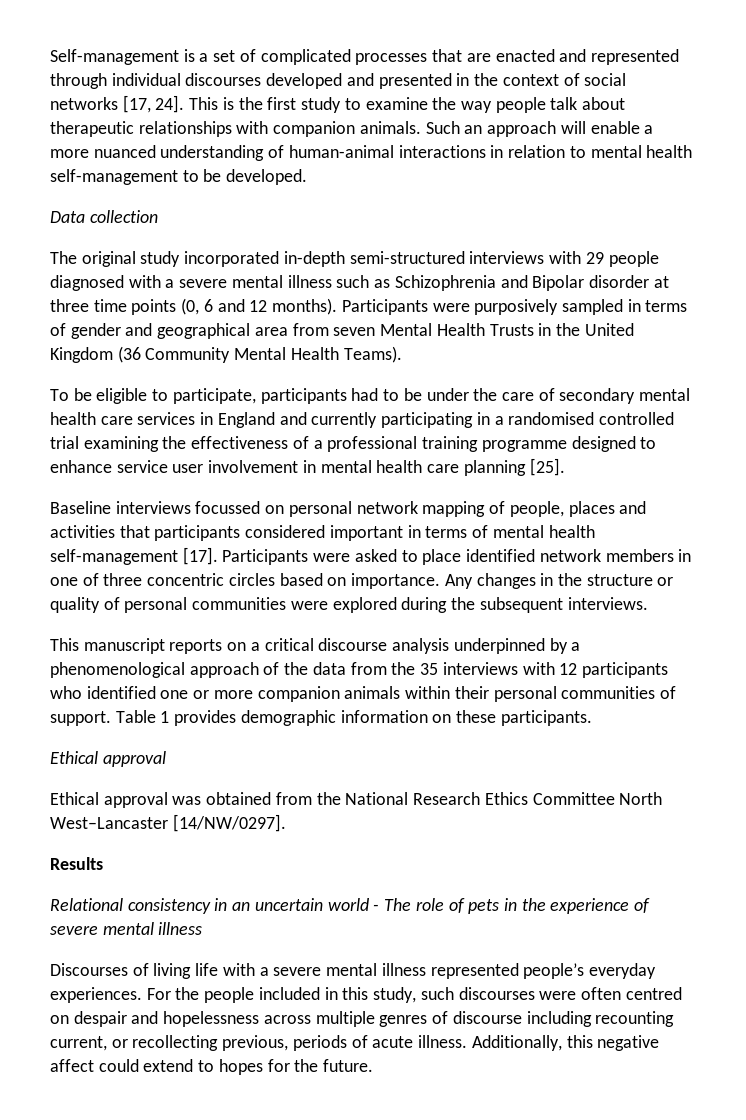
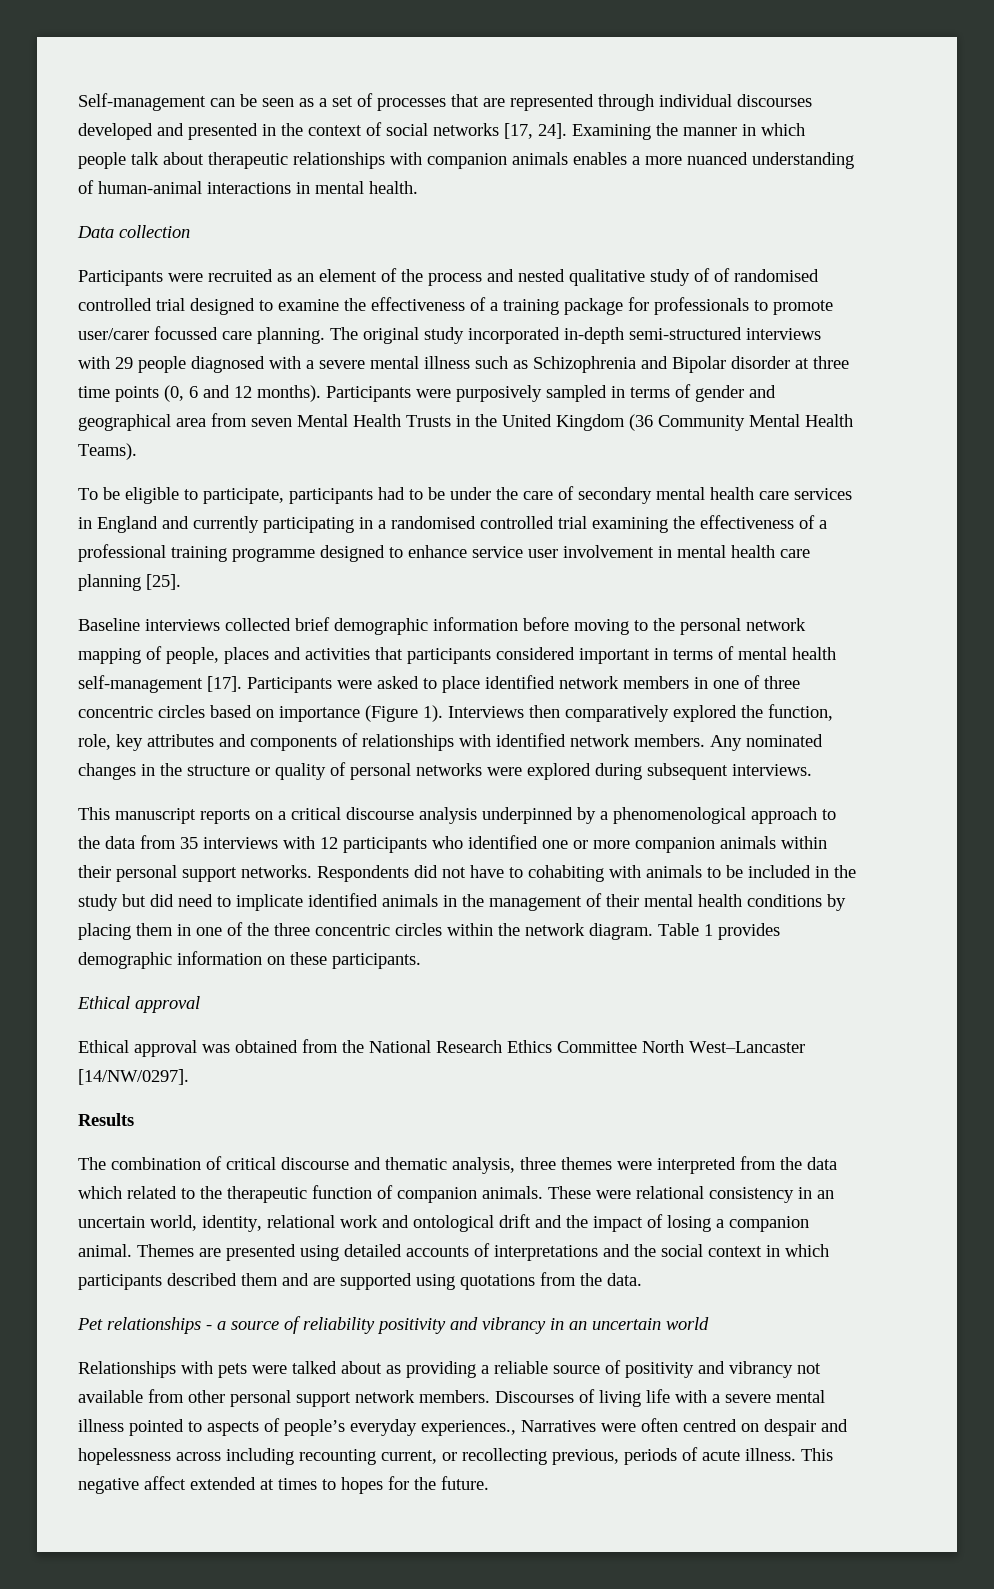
[183,49,195,62] is -> [210,94,314,107] can be seen as
[260,49,351,65] complicated -> (373, 100) none
[495,49,587,62] enacted and -> (505, 102) none
[189,97,492,113] This is the first study to examine the way -> [572,123,805,140] Examining the manner in which
[359,121,640,137] animals. Such an approach will enable -> [512,152,627,165] animals enables
[508,145,693,158] [50,169,308,185] [50,210,158,223] relation to mental health self-management to be developed. // Data collection // -> [315,181,418,194] [77,225,190,238] [78,268,819,286] [78,297,833,315] [78,326,325,344] mental health. // Data collection // Participants were recruited as an element of the process and nested qualitative study of of randomised controlled trial designed to examine the effectiveness of a training package for professionals to promote user/carer focussed care planning.
[195,501,285,514] focussed on -> [225,617,675,635] collected brief demographic information before moving to the
[351,573,473,589] importance. Any -> [279,704,833,722] [78,733,823,751] importance (Figure 1). Interviews then comparatively explored the function, role, key attributes and components of relationships with identified network members. Any nominated
[192,597,287,610] communities -> [416,763,482,776] networks
[451,597,476,610] the -> (642, 771) none
[263,662,280,675] of -> [822,809,836,820] to
[391,662,416,675] the -> (176, 842) none
[561,686,676,699] [50,711,111,726] communities of support. -> [182,865,856,882] [78,893,846,911] [78,922,653,940] support networks. Respondents did not have to cohabiting with animals to be included in the study but did need to implicate identified animals in the management of their mental health conditions by placing them in one of the three concentric circles within the network diagram.
[50,898,651,914] [50,922,203,935] Relational consistency in an uncertain world - The role of pets in the experience of severe mental illness // -> [78,1156,837,1174] [78,1185,834,1203] [78,1214,809,1232] [78,1243,829,1261] [78,1272,642,1290] [77,1316,709,1334] [78,1360,821,1378] [78,1389,490,1407] The combination of critical discourse and thematic analysis, three themes were interpreted from the data which related to the therapeutic function of companion animals. These were relational consistency in an uncertain world, identity, relational work and ontological drift and the impact of losing a companion animal. Themes are presented using detailed accounts of interpretations and the social context in which participants described them and are supported using quotations from the data. // Pet relationships - a source of reliability positivity and vibrancy in an uncertain world // Relationships with pets were talked about as providing a reliable source of positivity and vibrancy not available from other personal support network members.
[430,963,656,979] [50,987,535,1003] represented people’s everyday experiences. For the people included in this study, such discourses -> [129,1418,596,1436] pointed to aspects of people’s everyday experiences., Narratives
[315,1011,522,1027] multiple genres of discourse -> (221, 1456) none
[471,1035,660,1051] [50,1059,194,1072] Additionally, this negative affect could extend -> [801,1448,833,1461] [78,1476,317,1494] This negative affect extended at times

